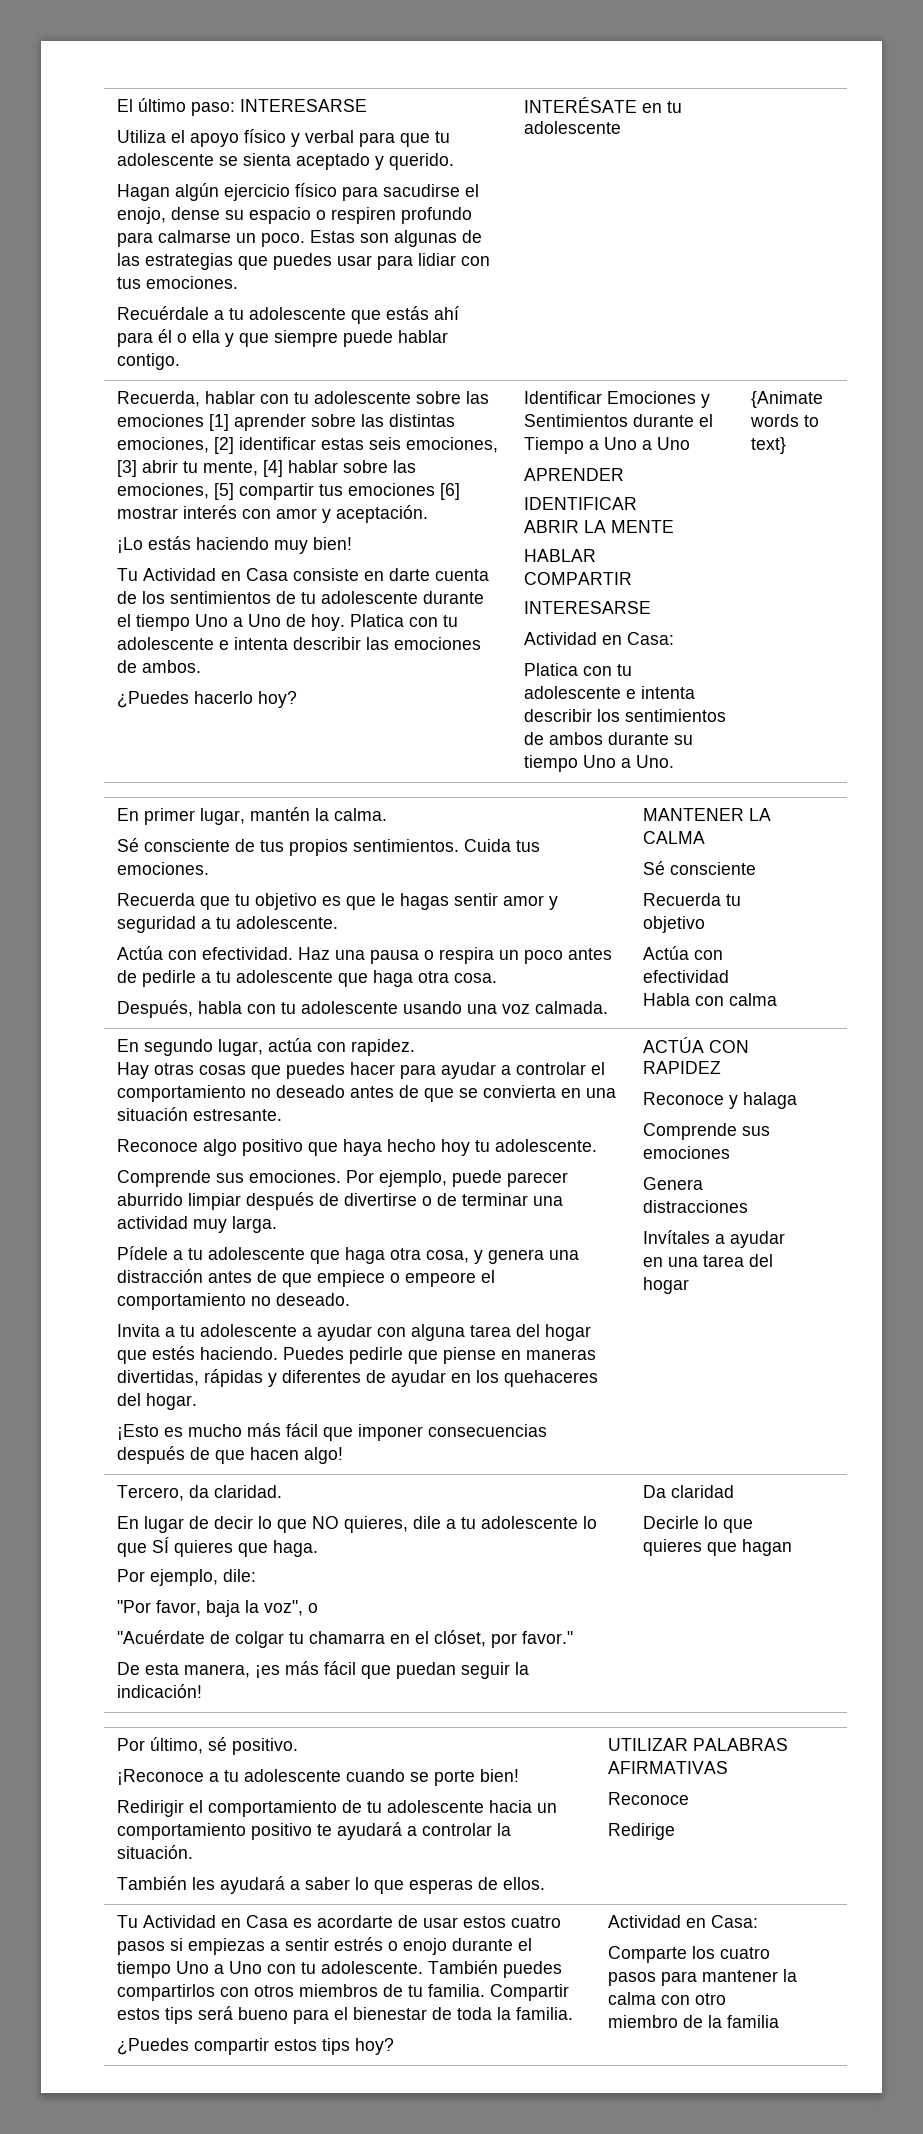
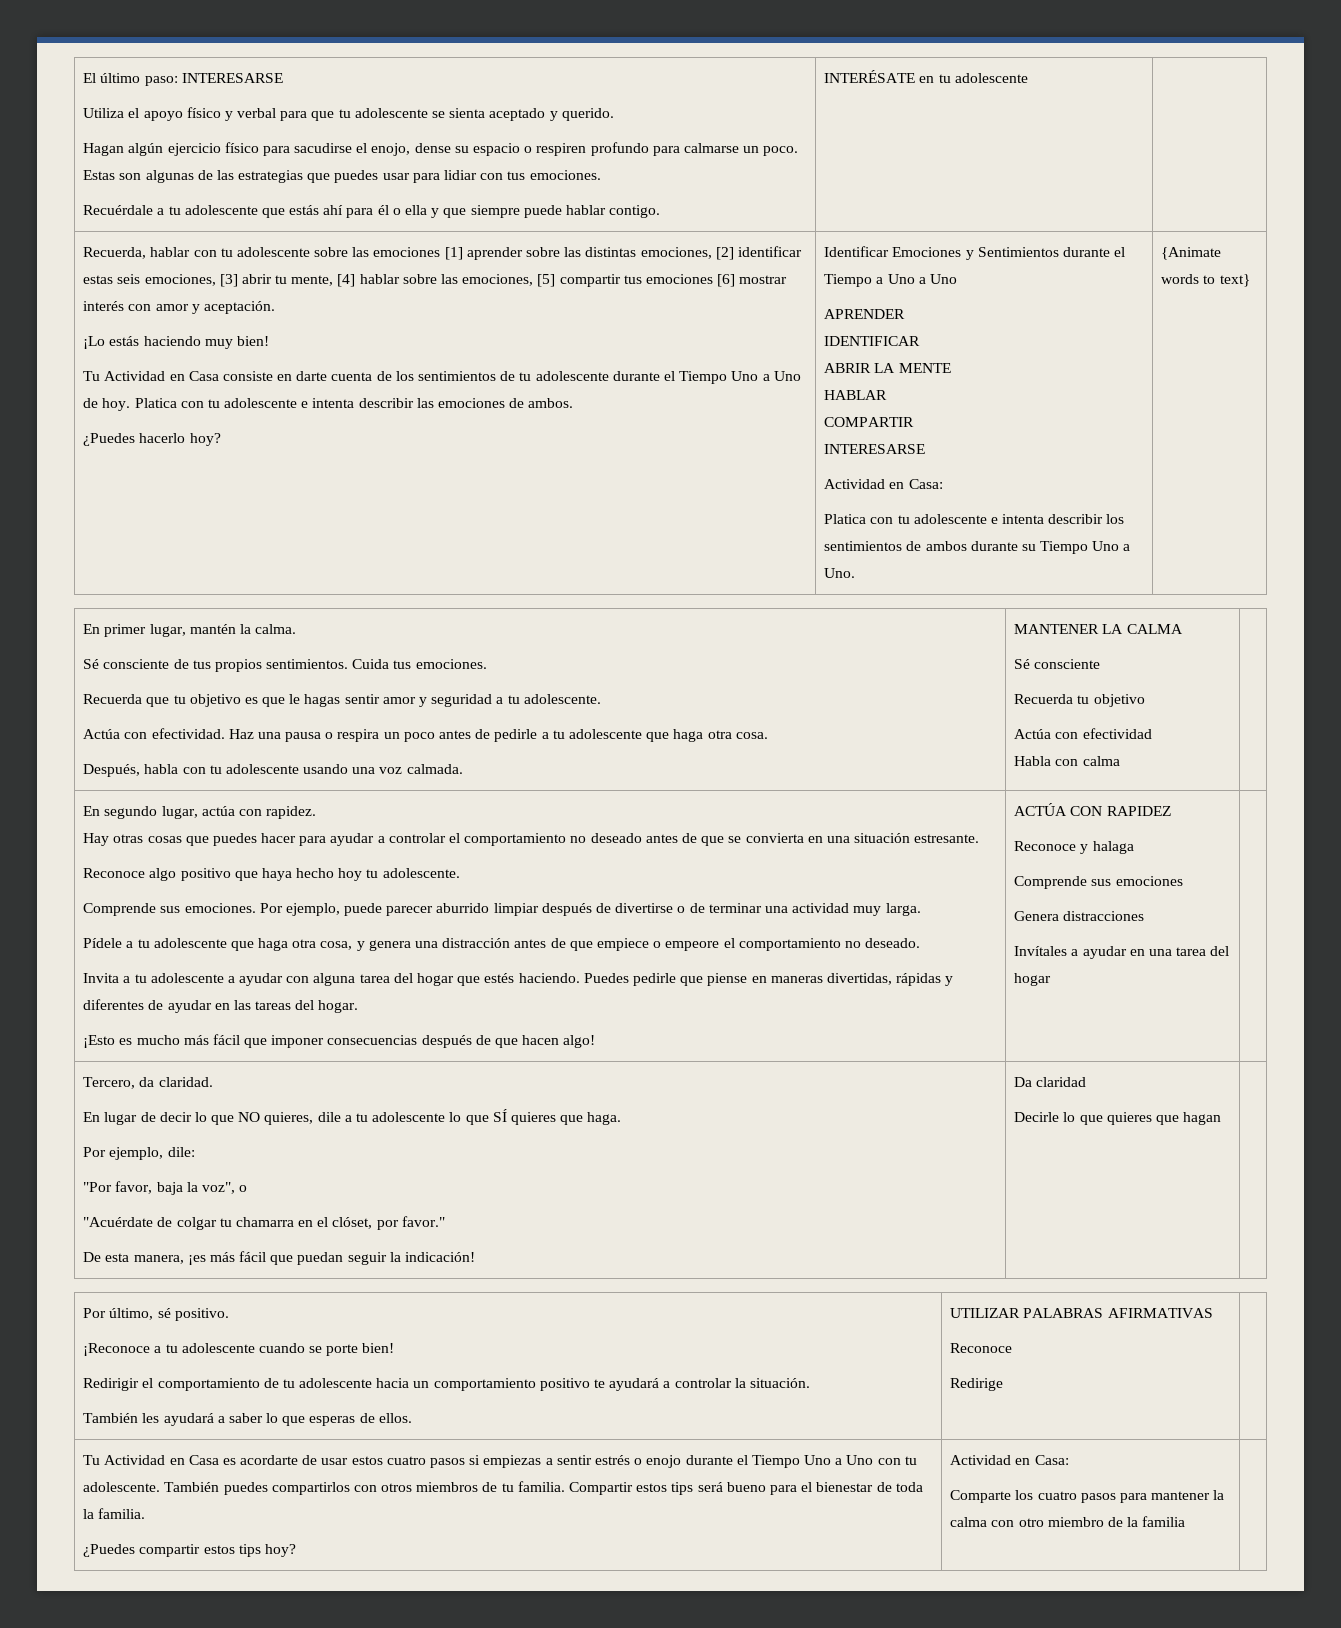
[135,614,190,631] tiempo -> [679,371,728,384] Tiempo
[523,755,578,772] tiempo -> [1040,541,1089,554] Tiempo
[475,1370,598,1387] los quehaceres -> [233,1000,292,1010] las tareas
[116,1961,171,1978] tiempo -> [751,1455,800,1468] Tiempo

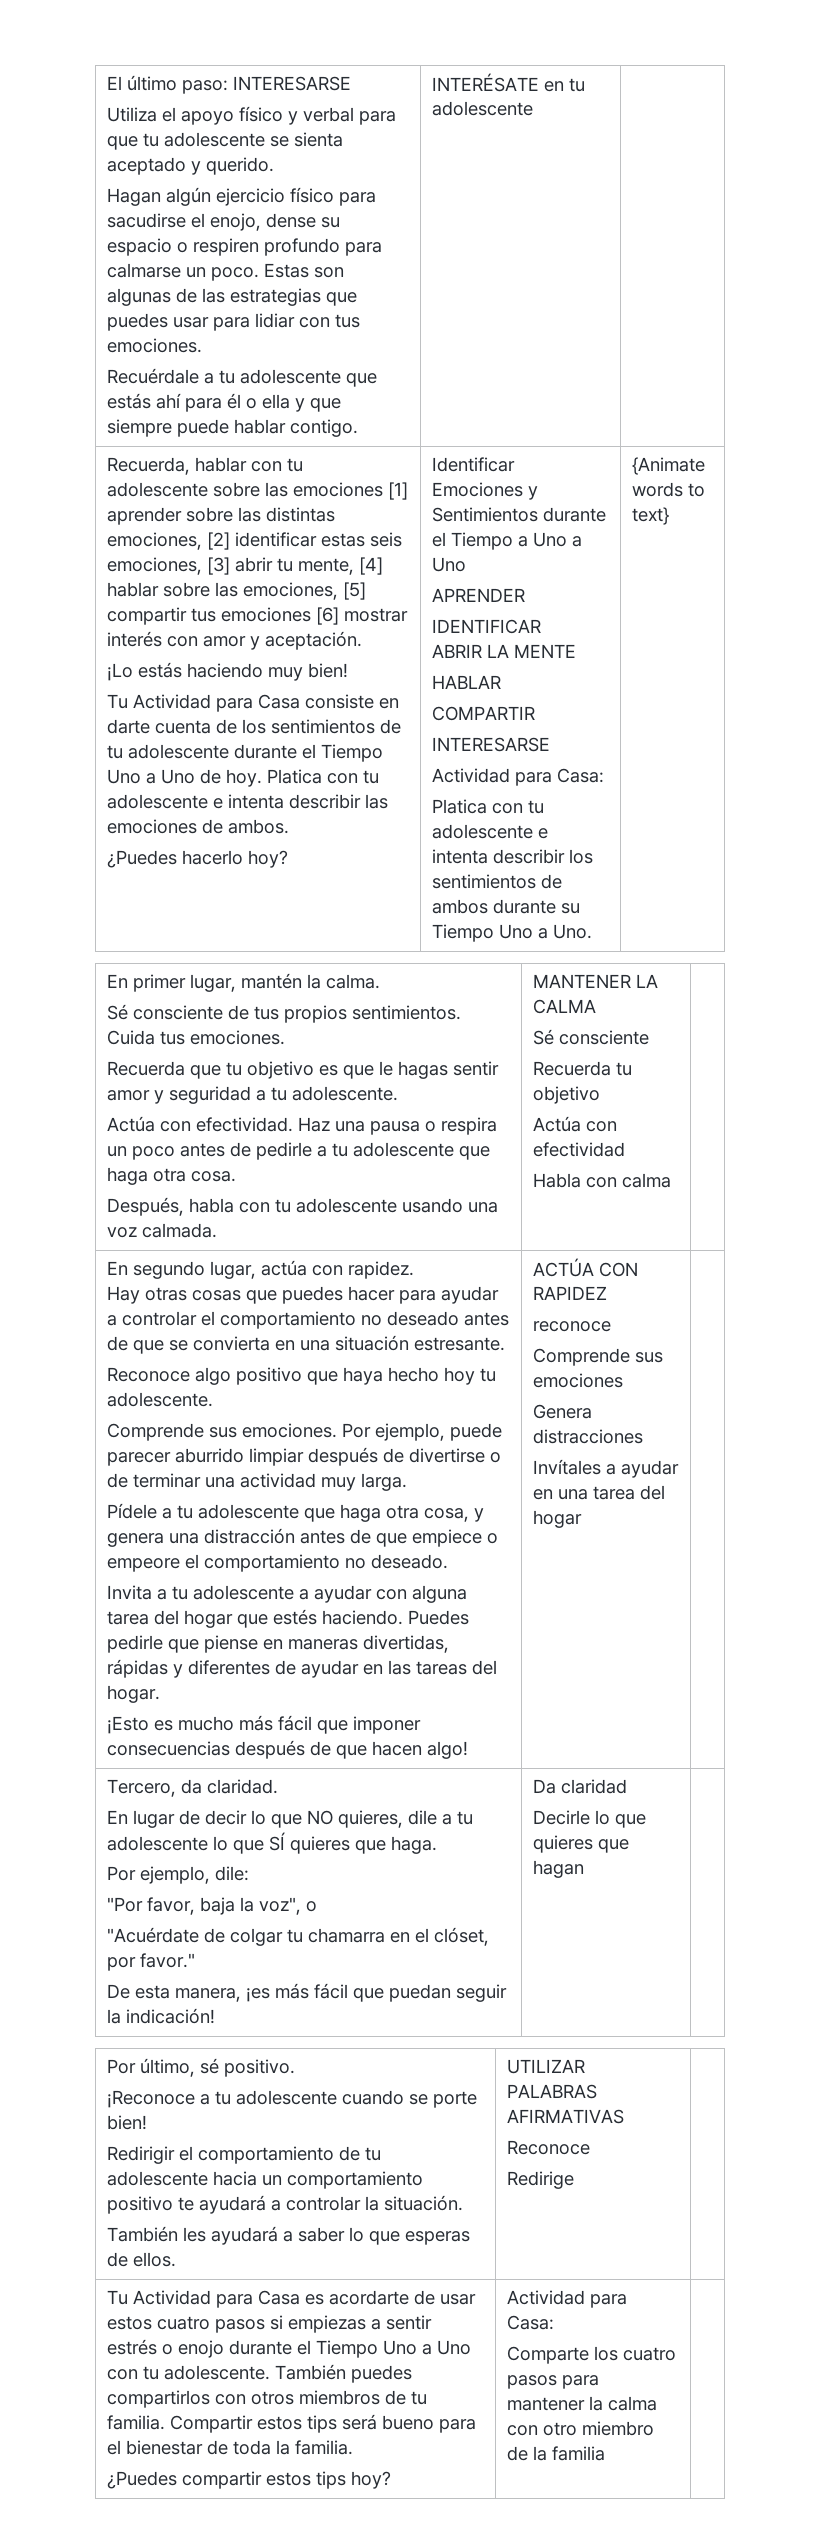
[169,374,185,381] en -> [216,698,254,712] para
[889,482,905,489] en -> [515,772,553,786] para
[1014,841,1134,854] Reconoce y halaga -> [533,1321,612,1332] reconoce
[169,1458,185,1465] en -> [216,2294,254,2308] para
[1015,1458,1031,1465] en -> [590,2294,628,2308] para

